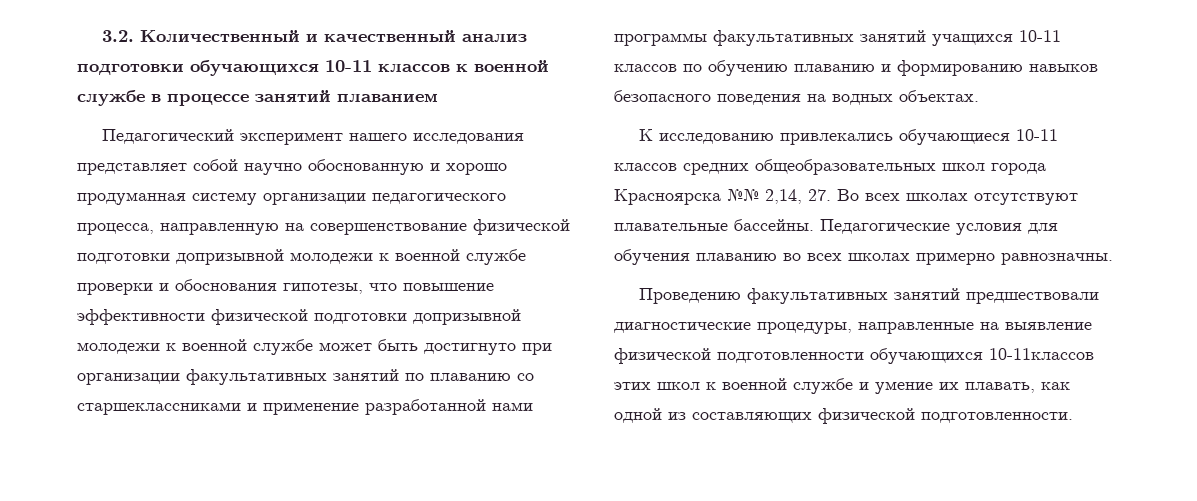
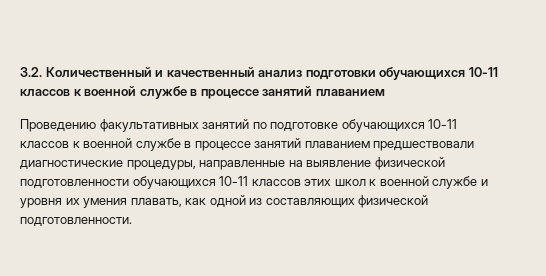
[101,129,524,145] [77,159,507,175] [77,192,506,205] [77,219,570,235] [77,249,526,265] [77,279,494,295] [77,309,521,325] [77,339,552,355] [77,369,534,385] [77,399,533,415] [614,30,1061,46] [614,60,1098,76] [614,90,979,105] [638,129,1058,145] [614,159,1046,175] [614,189,1078,205] [614,219,1058,235] [614,249,1113,265] [638,288,960,304] Педагогический эксперимент нашего исследования представляет собой научно обоснованную и хорошо продуманная систему организации педагогического процесса, направленную на совершенствование физической подготовки допризывной молодежи к военной службе проверки и обоснования гипотезы, что повышение эффективности физической подготовки допризывной молодежи к военной службе может быть достигнуто при организации факультативных занятий по плаванию со старшеклассниками и применение разработанной нами программы факультативных занятий учащихся 10-11 классов по обучению плаванию и формированию навыков безопасного поведения на водных объектах. // К исследованию привлекались обучающиеся 10-11 классов средних общеобразовательных школ города Красноярска №№ 2,14, 27. Во всех школах отсутствуют плавательные бассейны. Педагогические условия для обучения плаванию во всех школах примерно равнозначны. // Проведению факультативных занятий -> [20,119,458,132] [20,138,370,151] Проведению факультативных занятий по подготовке обучающихся 10-11 классов к военной службе в процессе занятий плаванием
[989,348,1094,360] 10-11классов -> [219,176,301,186] 10-11 классов
[875,381,959,394] умение их -> [20,198,128,208] уровня их умения

